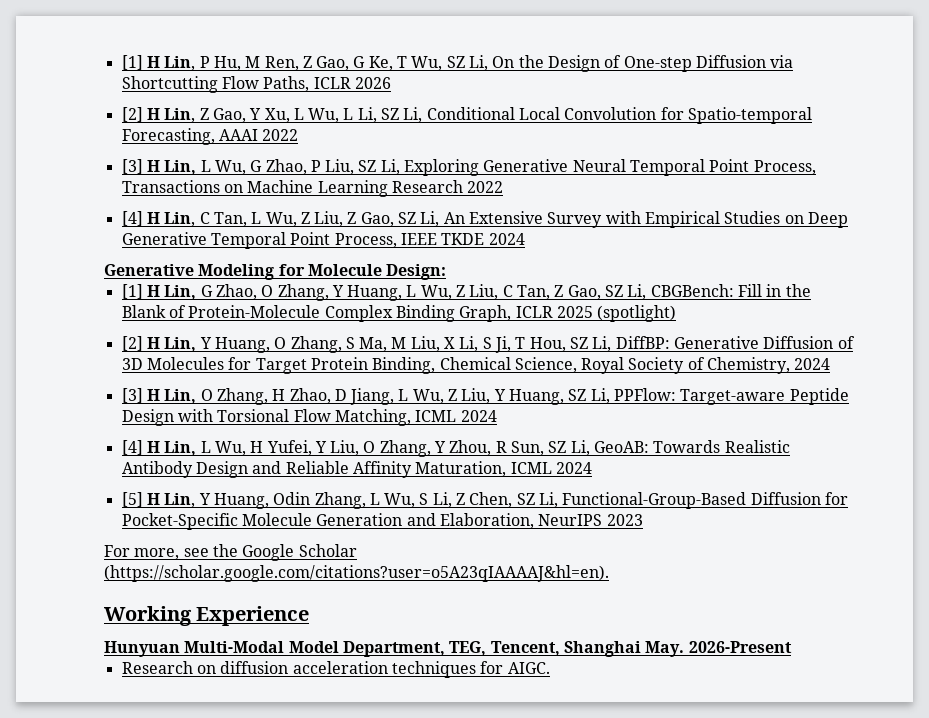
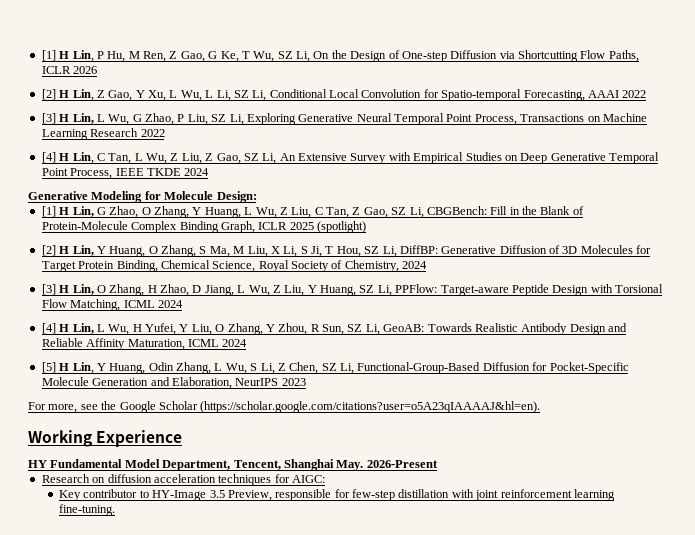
[104,641,285,657] Hunyuan Multi-Modal -> [28,459,123,468] HY Fundamental
[449,641,487,656] TEG, -> (231, 465) none
[507,662,550,674] AIGC. -> [292,475,325,483] [59,489,615,501] [59,504,116,516] AIGC: // Key contributor to HY-Image 3.5 Preview, responsible for few-step distillation with joint reinforcement learning fine-tuning.

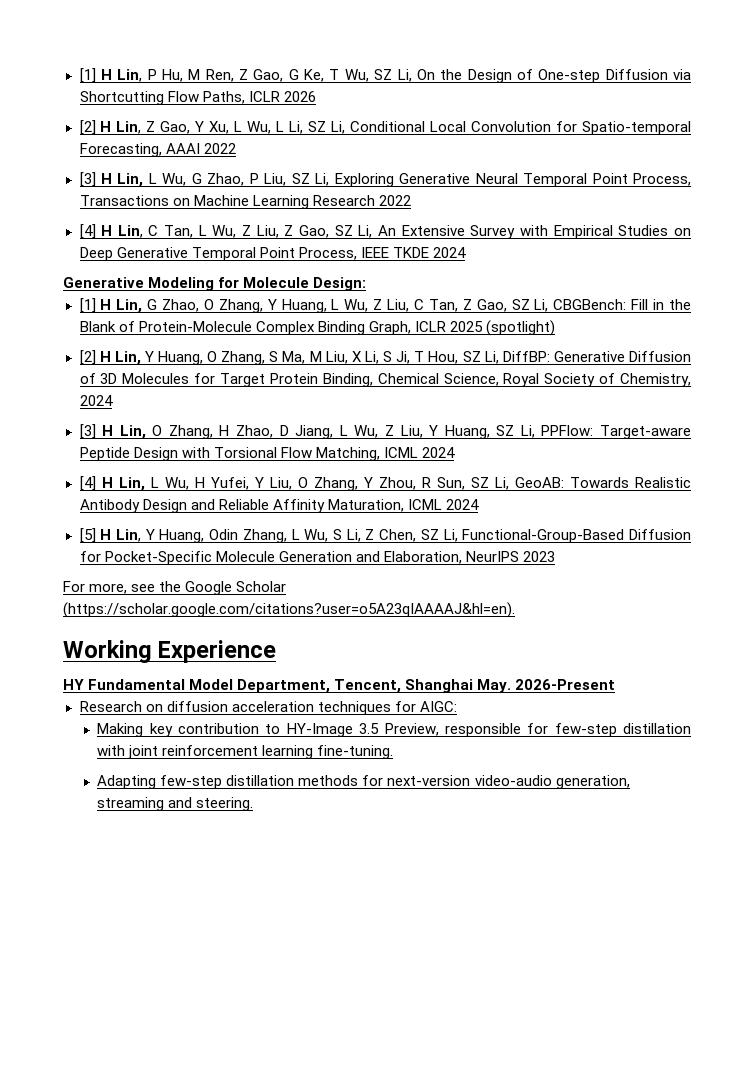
[59,489,138,501] Key contributor -> [97,723,259,737] Making key contribution
(116, 510) none -> [97,775,630,789] [97,797,254,811] // Adapting few-step distillation methods for next-version video-audio generation, streaming and steering.

